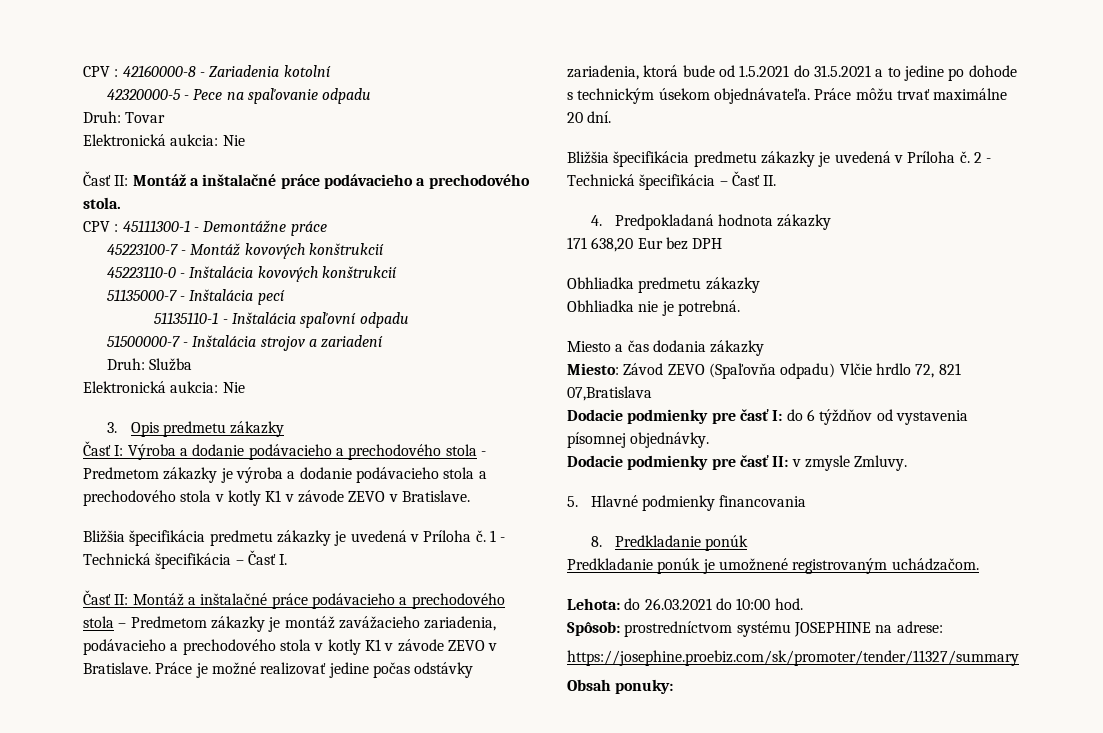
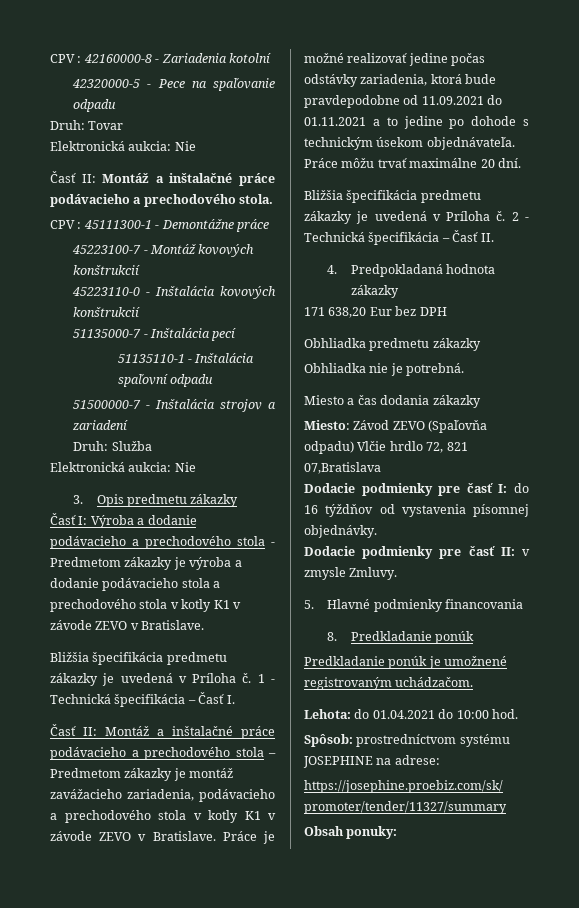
[718,65,871,77] od 1.5.2021 do 31.5.2021 -> [304,95,503,108] [304,117,366,126] pravdepodobne od 11.09.2021 do 01.11.2021
[806,409,815,421] 6 -> [304,505,318,514] 16
[644,598,712,610] 26.03.2021 -> [372,710,435,719] 01.04.2021

